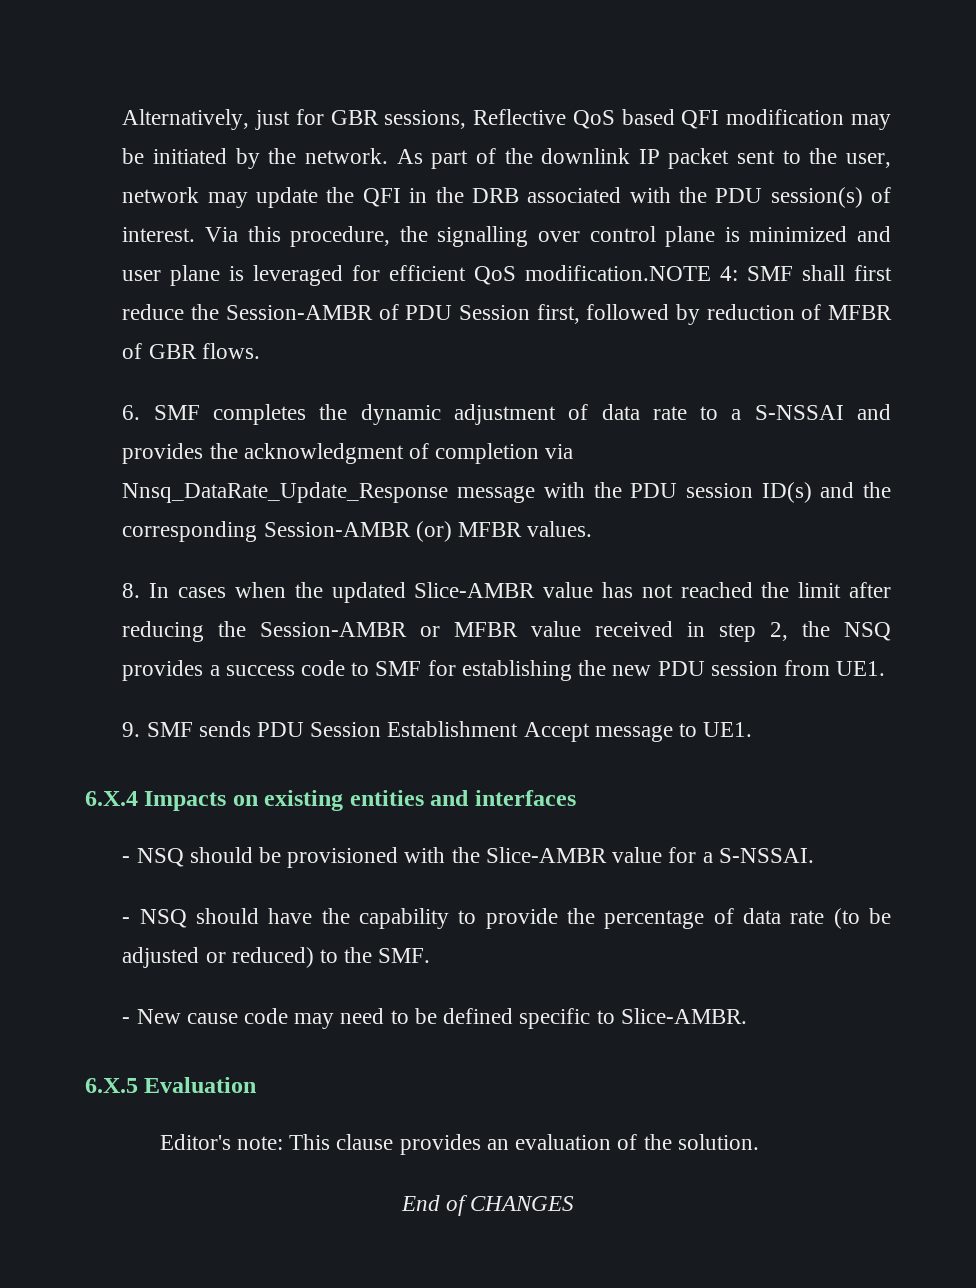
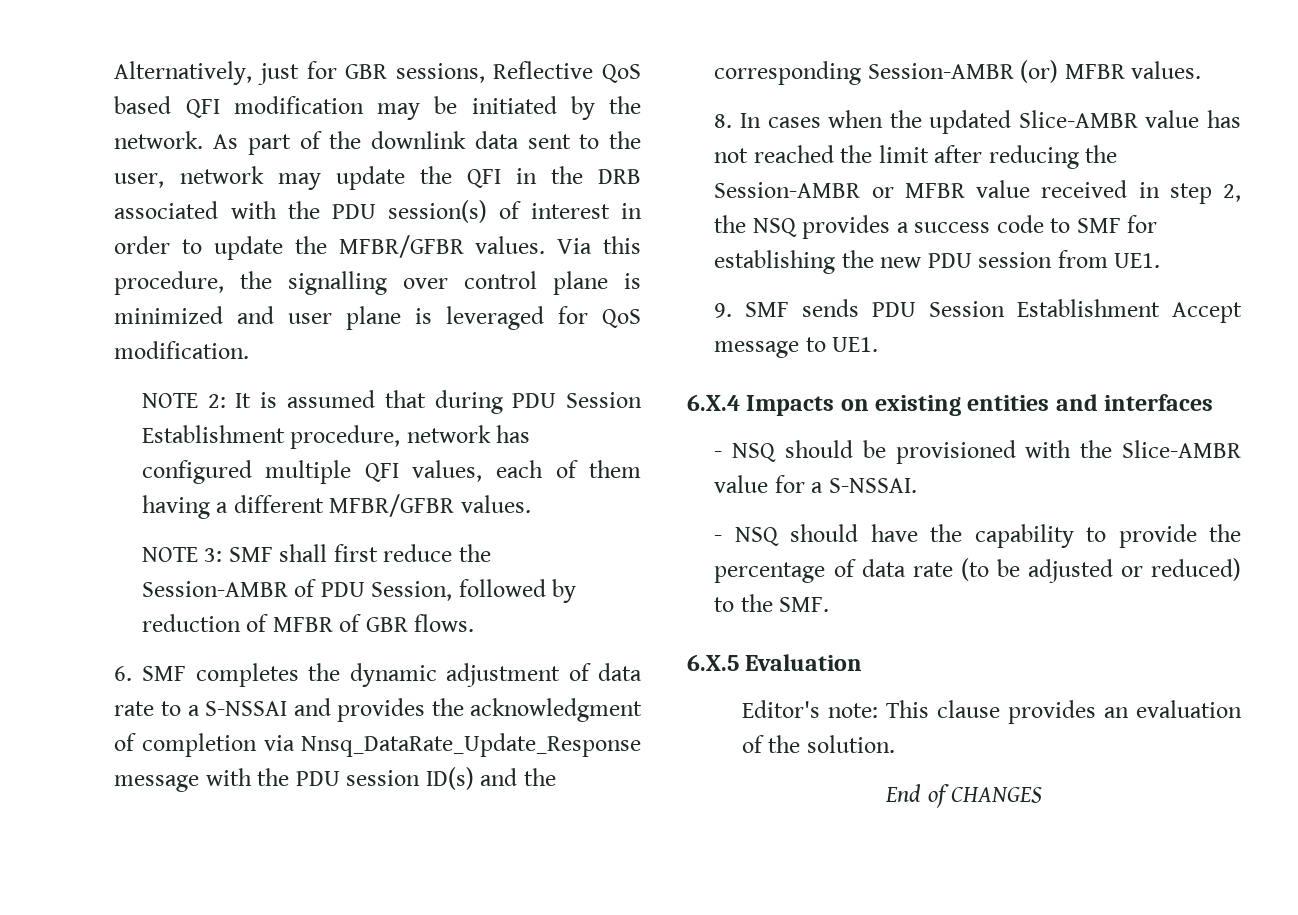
[638,148,730,169] IP packet -> [474,131,519,149] data
[122,227,196,242] interest. -> [530,203,642,219] [114,235,546,260] interest in order to update the MFBR/GFBR values.
[389,265,739,285] efficient QoS modification.NOTE 4: -> [602,309,641,328] [114,341,250,359] [141,390,642,414] [141,425,531,449] [141,460,642,484] [141,494,531,519] [141,547,223,562] QoS modification. // NOTE 2: It is assumed that during PDU Session Establishment procedure, network has configured multiple QFI values, each of them having a different MFBR/GFBR values. // NOTE 3:
[458,304,580,324] Session first, -> [371,581,453,601] Session,
[122,1008,747,1029] // - New cause code may need to be defined specific to Slice-AMBR. -> (830, 604) none

